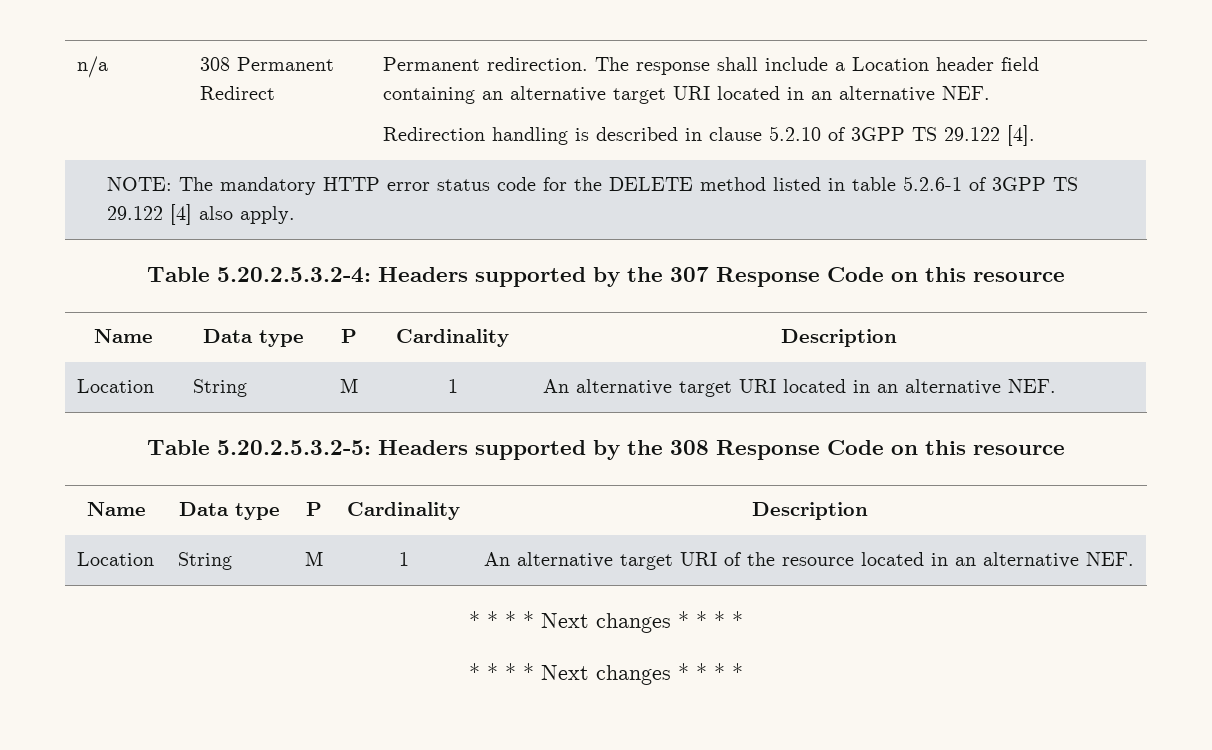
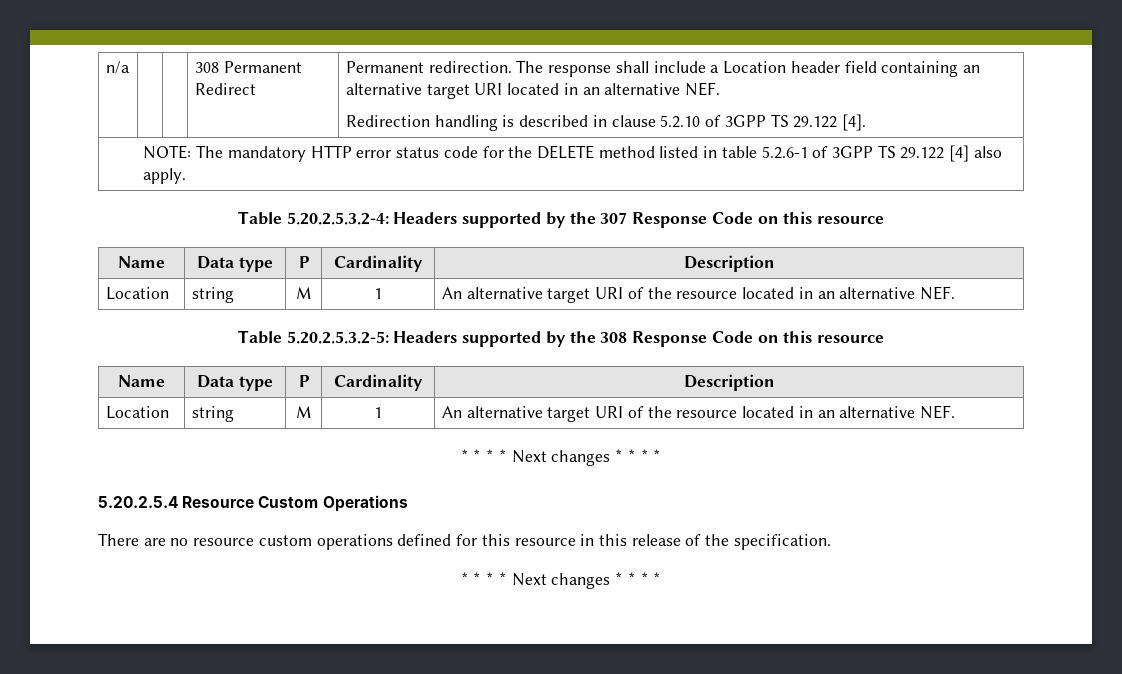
[192,379,247,397] [340,378,358,393] [447,379,458,393] [542,379,776,397] String | M | 1 | An alternative target URI -> [191,287,234,303] [295,287,312,299] [374,288,382,299] [441,287,738,303] string | M | 1 | An alternative target URI of the resource
[177,552,232,570] String -> [191,406,234,422] string
(743, 619) none -> [98,495,408,512] [98,533,831,550] // 5.20.2.5.4 Resource Custom Operations // There are no resource custom operations defined for this resource in this release of the specification.

